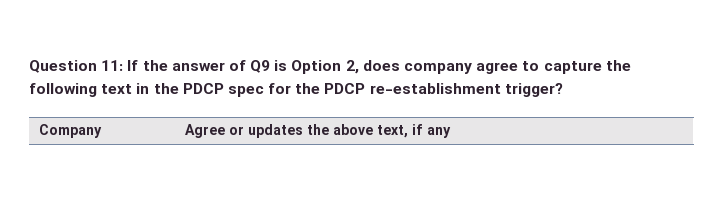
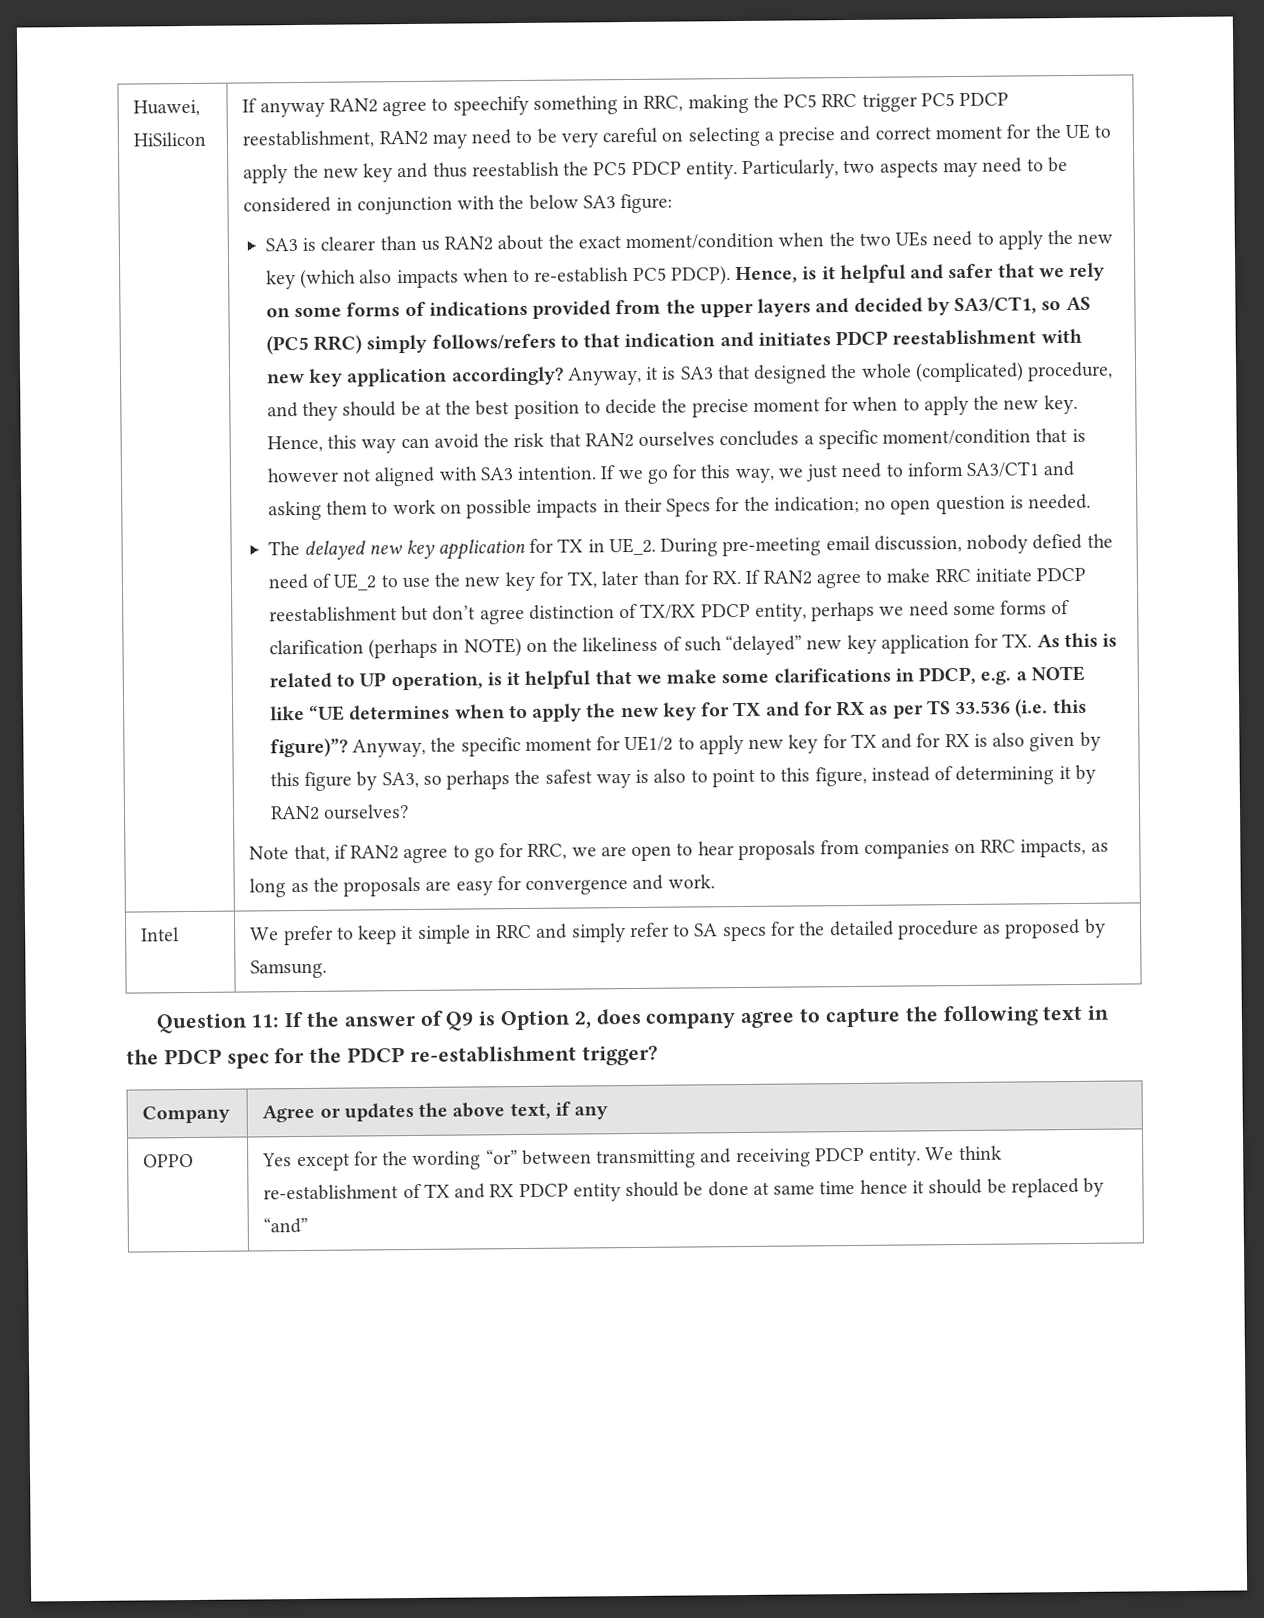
(29, 66) none -> [133,99,201,117] [133,131,207,147] [242,92,1010,118] [242,123,1112,149] [243,157,1068,184] [243,193,674,215] [264,229,1114,252] [265,262,1106,290] [265,296,1091,319] [265,328,1082,355] [266,361,1114,387] [266,394,1078,421] [266,428,1086,454] [266,460,1075,487] [267,493,1092,521] [267,533,1113,560] [267,567,1087,592] [268,600,1071,625] [268,632,1118,659] [268,665,1085,691] [269,698,1087,722] [269,731,1101,758] [269,764,1097,791] [269,804,409,821] [249,838,1109,864] [249,874,715,898] [141,927,180,942] [250,918,1106,946] [250,959,328,979] Huawei, HiSilicon | If anyway RAN2 agree to speechify something in RRC, making the PC5 RRC trigger PC5 PDCP reestablishment, RAN2 may need to be very careful on selecting a precise and correct moment for the UE to apply the new key and thus reestablish the PC5 PDCP entity. Particularly, two aspects may need to be considered in conjunction with the below SA3 figure: // SA3 is clearer than us RAN2 about the exact moment/condition when the two UEs need to apply the new key (which also impacts when to re-establish PC5 PDCP). Hence, is it helpful and safer that we rely on some forms of indications provided from the upper layers and decided by SA3/CT1, so AS (PC5 RRC) simply follows/refers to that indication and initiates PDCP reestablishment with new key application accordingly? Anyway, it is SA3 that designed the whole (complicated) procedure, and they should be at the best position to decide the precise moment for when to apply the new key. Hence, this way can avoid the risk that RAN2 ourselves concludes a specific moment/condition that is however not aligned with SA3 intention. If we go for this way, we just need to inform SA3/CT1 and asking them to work on possible impacts in their Specs for the indication; no open question is needed. // The delayed new key application for TX in UE_2. During pre-meeting email discussion, nobody defied the need of UE_2 to use the new key for TX, later than for RX. If RAN2 agree to make RRC initiate PDCP reestablishment but don’t agree distinction of TX/RX PDCP entity, perhaps we need some forms of clarification (perhaps in NOTE) on the likeliness of such “delayed” new key application for TX. As this is related to UP operation, is it helpful that we make some clarifications in PDCP, e.g. a NOTE like “UE determines when to apply the new key for TX and for RX as per TS 33.536 (i.e. this figure)”? Anyway, the specific moment for UE1/2 to apply new key for TX and for RX is also given by this figure by SA3, so perhaps the safest way is also to point to this figure, instead of determining it by RAN2 ourselves? // Note that, if RAN2 agree to go for RRC, we are open to hear proposals from companies on RRC impacts, as long as the proposals are easy for convergence and work. // Intel | We prefer to keep it simple in RRC and simply refer to SA specs for the detailed procedure as proposed by Samsung. //
(451, 132) none -> [143,1153,195,1168] [262,1145,1002,1172] [263,1177,1105,1202] [263,1216,309,1234] // OPPO | Yes except for the wording “or” between transmitting and receiving PDCP entity. We think re-establishment of TX and RX PDCP entity should be done at same time hence it should be replaced by “and”

